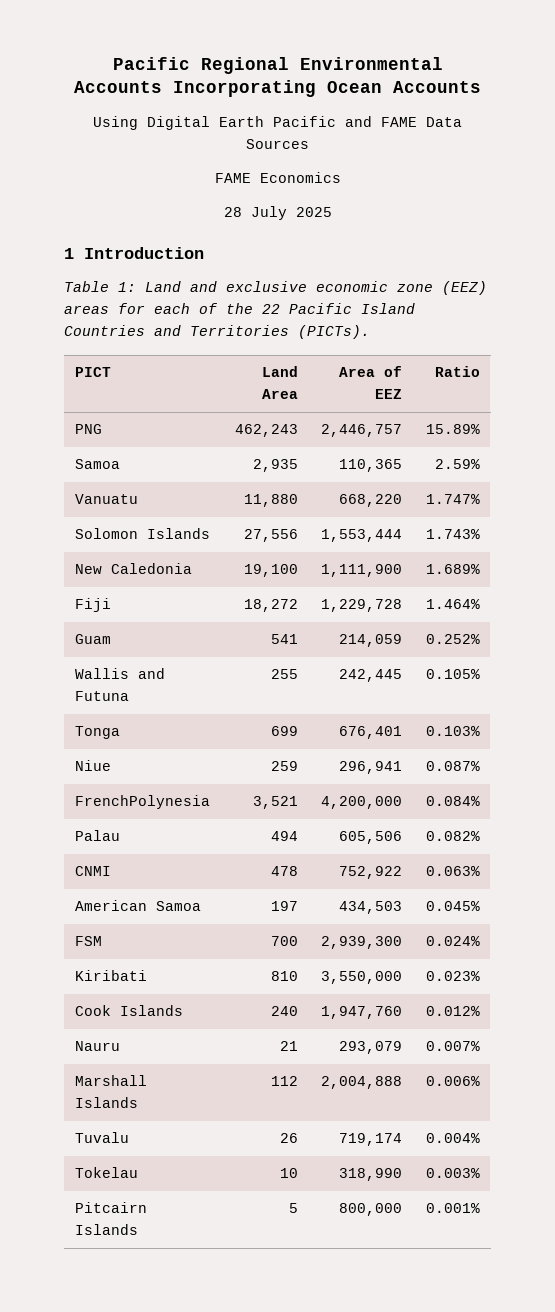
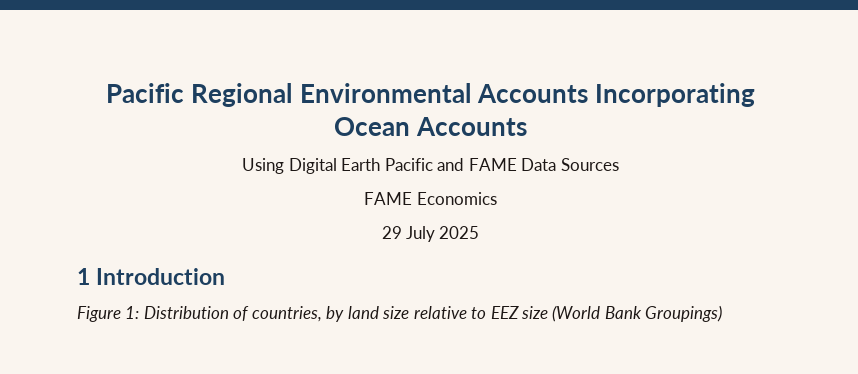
[223,207,242,217] 28 -> [381,226,402,239] 29
[64,281,487,295] [64,303,415,314] [64,325,370,339] [75,367,112,377] [261,366,298,377] [261,389,298,399] [338,366,402,377] [374,389,402,399] [434,366,480,377] [75,424,103,434] [234,424,298,437] [320,424,402,437] [425,424,480,434] [75,459,121,469] [252,459,298,472] [338,459,402,472] [434,459,480,469] [75,494,139,504] [243,494,298,507] [338,494,402,507] [425,494,480,504] [75,528,211,539] [243,529,298,542] [320,529,402,542] [425,529,480,539] [75,563,193,574] [243,564,298,577] [320,564,402,577] [425,564,480,574] [75,598,112,612] [243,599,298,612] [320,599,402,612] [425,599,480,609] [75,634,112,644] [270,634,298,644] [338,634,402,647] [425,634,480,644] [75,668,166,679] [75,691,130,701] [270,669,298,679] [338,669,402,682] [425,669,480,679] [75,726,121,739] [270,726,298,736] [338,726,402,739] [425,726,480,736] [75,760,112,771] [270,761,298,771] [338,761,402,774] [425,761,480,771] [75,795,211,809] [252,796,298,809] [320,796,402,809] [425,796,480,806] [75,830,121,841] [270,831,298,841] [338,831,402,844] [425,831,480,841] [75,866,112,876] [270,866,298,876] [338,866,402,879] [425,866,480,876] [75,900,202,911] [270,901,298,911] [338,901,402,914] [425,901,480,911] [75,936,103,946] [270,936,298,946] [320,936,402,949] [425,936,480,946] [75,970,148,981] [270,971,298,981] [320,971,402,984] [425,971,480,981] [75,1005,184,1016] [270,1006,298,1016] [320,1006,402,1019] [425,1006,480,1016] [75,1041,121,1051] [279,1041,298,1051] [338,1041,402,1054] [425,1041,480,1051] [75,1075,148,1086] [75,1097,139,1108] [270,1076,298,1086] [320,1076,402,1089] [425,1076,480,1086] [75,1132,130,1143] [279,1133,298,1143] [338,1133,402,1146] [425,1133,480,1143] [75,1167,139,1178] [279,1168,298,1178] [338,1168,402,1181] [425,1168,480,1178] [75,1202,148,1213] [75,1224,139,1235] [288,1203,298,1213] [338,1203,402,1216] [425,1203,480,1213] Table 1: Land and exclusive economic zone (EEZ) areas for each of the 22 Pacific Island Countries and Territories (PICTs). // PICT | Land Area | Area of EEZ | Ratio // PNG | 462,243 | 2,446,757 | 15.89% // Samoa | 2,935 | 110,365 | 2.59% // Vanuatu | 11,880 | 668,220 | 1.747% // Solomon Islands | 27,556 | 1,553,444 | 1.743% // New Caledonia | 19,100 | 1,111,900 | 1.689% // Fiji | 18,272 | 1,229,728 | 1.464% // Guam | 541 | 214,059 | 0.252% // Wallis and Futuna | 255 | 242,445 | 0.105% // Tonga | 699 | 676,401 | 0.103% // Niue | 259 | 296,941 | 0.087% // FrenchPolynesia | 3,521 | 4,200,000 | 0.084% // Palau | 494 | 605,506 | 0.082% // CNMI | 478 | 752,922 | 0.063% // American Samoa | 197 | 434,503 | 0.045% // FSM | 700 | 2,939,300 | 0.024% // Kiribati | 810 | 3,550,000 | 0.023% // Cook Islands | 240 | 1,947,760 | 0.012% // Nauru | 21 | 293,079 | 0.007% // Marshall Islands | 112 | 2,004,888 | 0.006% // Tuvalu | 26 | 719,174 | 0.004% // Tokelau | 10 | 318,990 | 0.003% // Pitcairn Islands | 5 | 800,000 | 0.001% -> [77,305,723,322] Figure 1: Distribution of countries, by land size relative to EEZ size (World Bank Groupings)

